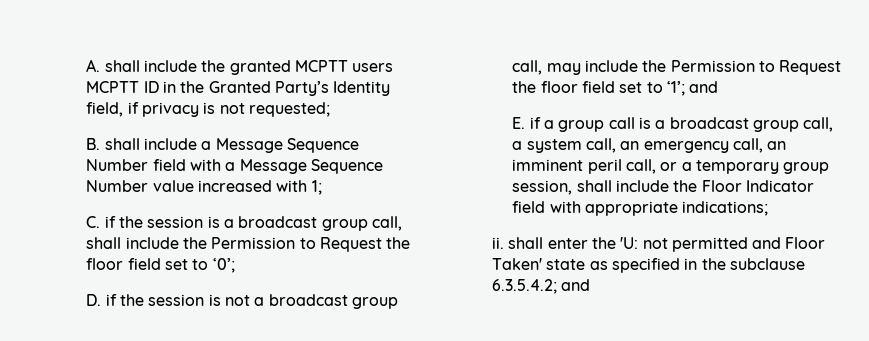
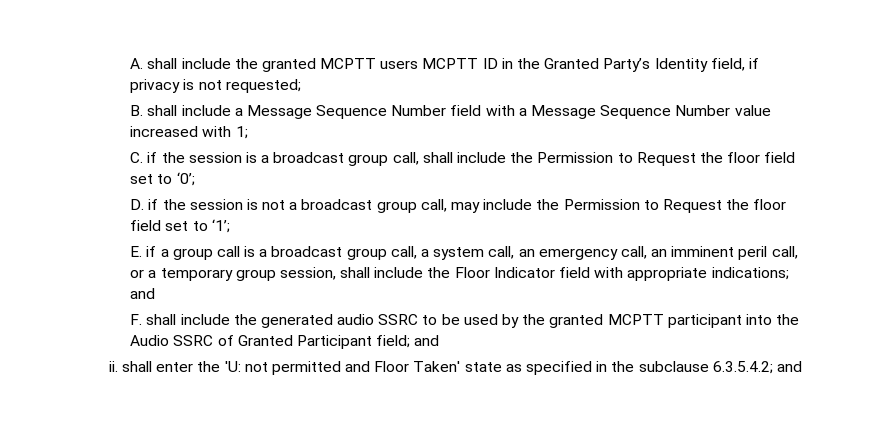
[689,81,719,93] and -> (230, 226) none
(769, 208) none -> [130,288,156,299] [130,314,800,328] [130,335,440,349] and // F. shall include the generated audio SSRC to be used by the granted MCPTT participant into the Audio SSRC of Granted Participant field; and

